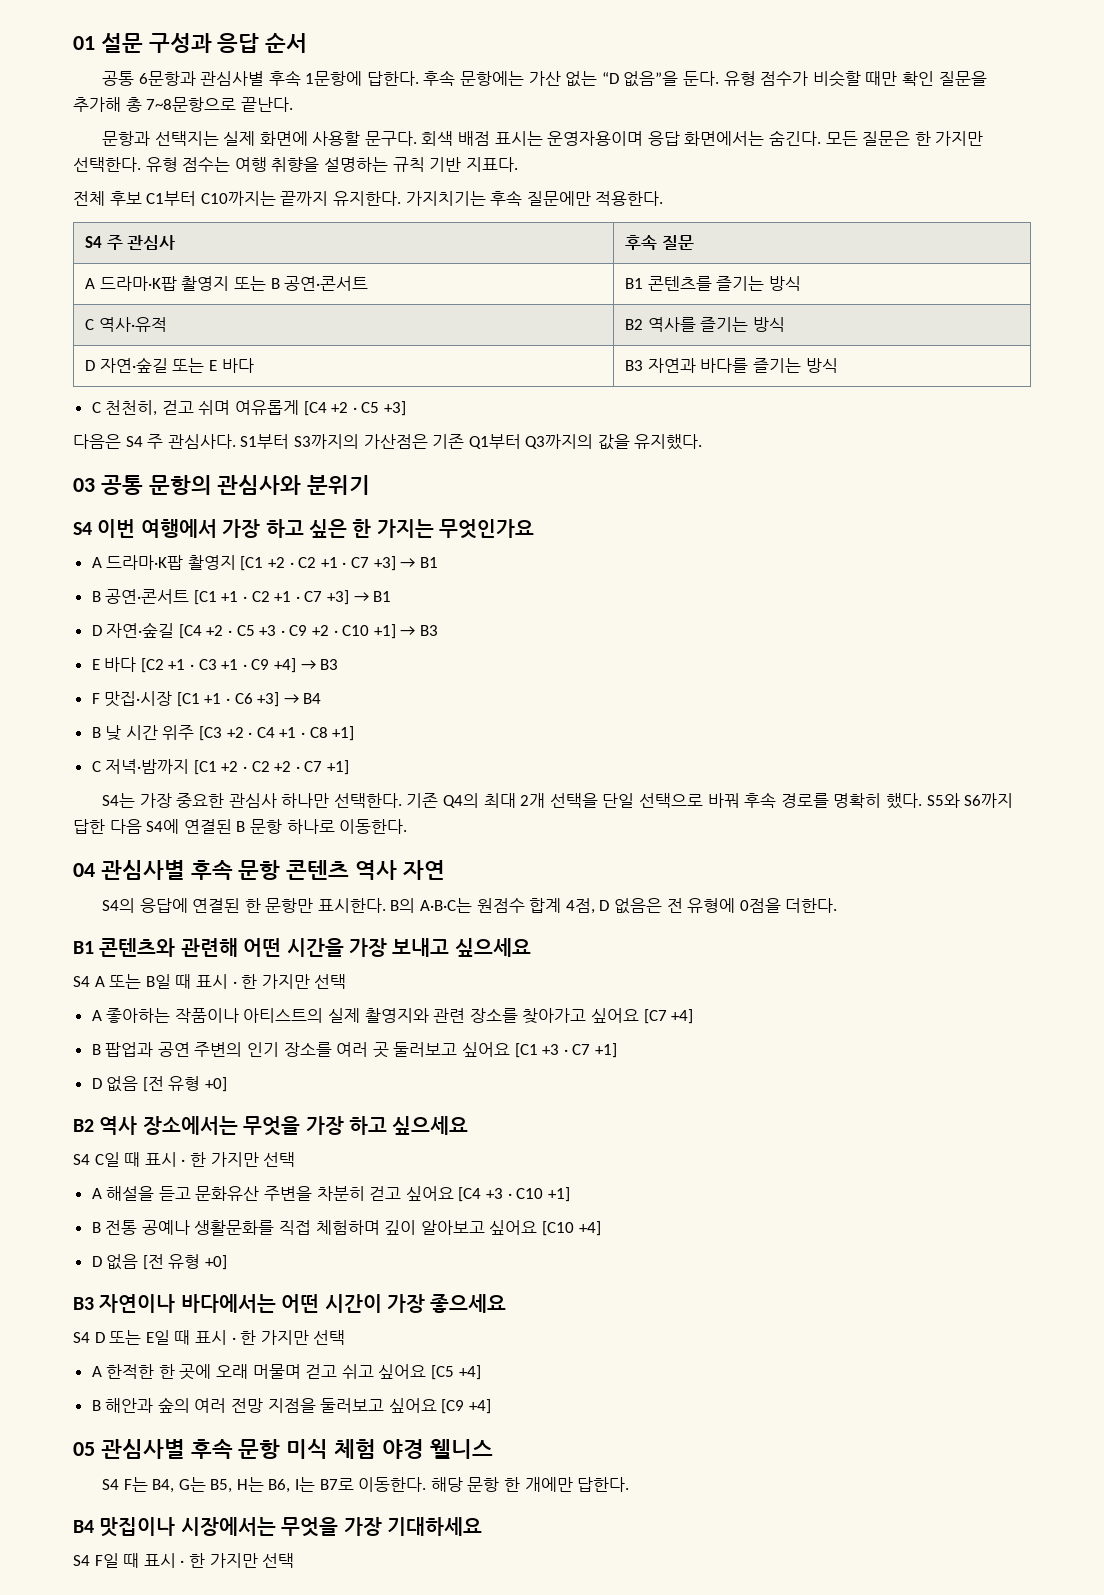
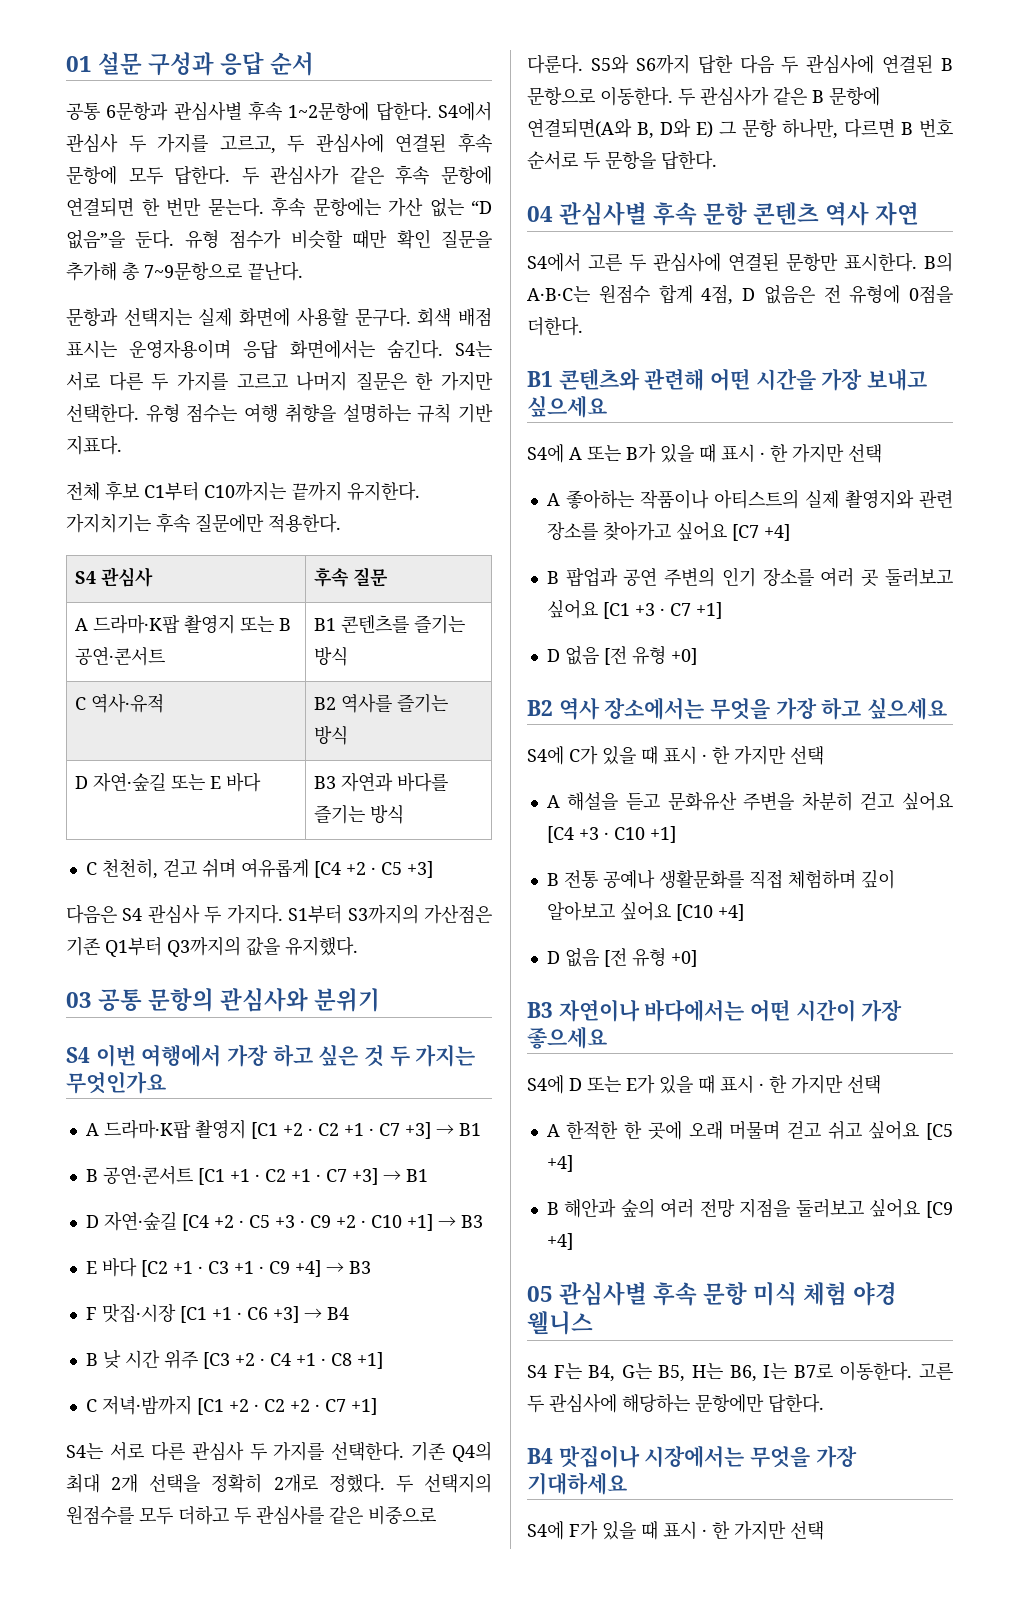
[305,71,419,86] 1문항에 답한다. -> [288,101,492,121] [66,133,492,154] [66,165,492,185] [66,197,264,217] 1~2문항에 답한다. S4에서 관심사 두 가지를 고르고, 두 관심사에 연결된 후속 문항에 모두 답한다. 두 관심사가 같은 후속 문항에 연결되면 한 번만 묻는다.
[146,97,237,112] 7~8문항으로 -> [144,262,242,281] 7~9문항으로
[825,131,858,146] 모든 -> [454,341,492,357] [66,371,348,391] S4는 서로 다른 두 가지를 고르고 나머지
[106,235,123,250] 주 -> (96, 577) none
[147,434,236,449] 주 관심사다. -> [147,904,283,924] 관심사 두 가지다.
[352,519,372,538] 한 -> [364,1045,410,1067] 것 두
[139,793,330,808] 가장 중요한 관심사 하나만 -> [109,1441,325,1461] 서로 다른 관심사 두 가지를
[602,792,1014,809] [73,819,408,834] 단일 선택으로 바꿔 후속 경로를 명확히 했다. S5와 S6까지 답한 다음 S4에 연결된 B 문항 하나로 이동한다. -> [211,1473,493,1493] [66,1505,436,1525] [527,54,953,74] [527,86,880,106] [527,118,953,139] [527,150,717,170] 정확히 2개로 정했다. 두 선택지의 원점수를 모두 더하고 두 관심사를 같은 비중으로 다룬다. S5와 S6까지 답한 다음 두 관심사에 연결된 B 문항으로 이동한다. 두 관심사가 같은 B 문항에 연결되면(A와 B, D와 E) 그 문항 하나만, 다르면 B 번호 순서로 두 문항을 답한다.
[101,898,261,913] S4의 응답에 연결된 한 -> [527,253,779,272] S4에서 고른 두 관심사에 연결된
[73,976,90,987] S4 -> [527,444,564,463] S4에
[145,974,171,989] B일 -> [626,444,694,463] B가 있을
[73,1152,120,1167] S4 C일 -> [527,746,636,765] S4에 C가 있을
[73,1332,90,1343] S4 -> [527,1075,564,1094] S4에
[145,1330,170,1345] E일 -> [626,1075,693,1094] E가 있을
[430,1477,573,1492] 해당 문항 한 개에만 -> [919,1362,953,1380] [527,1394,764,1413] 고른 두 관심사에 해당하는 문항에만
[73,1553,119,1568] S4 F일 -> [527,1521,636,1540] S4에 F가 있을

